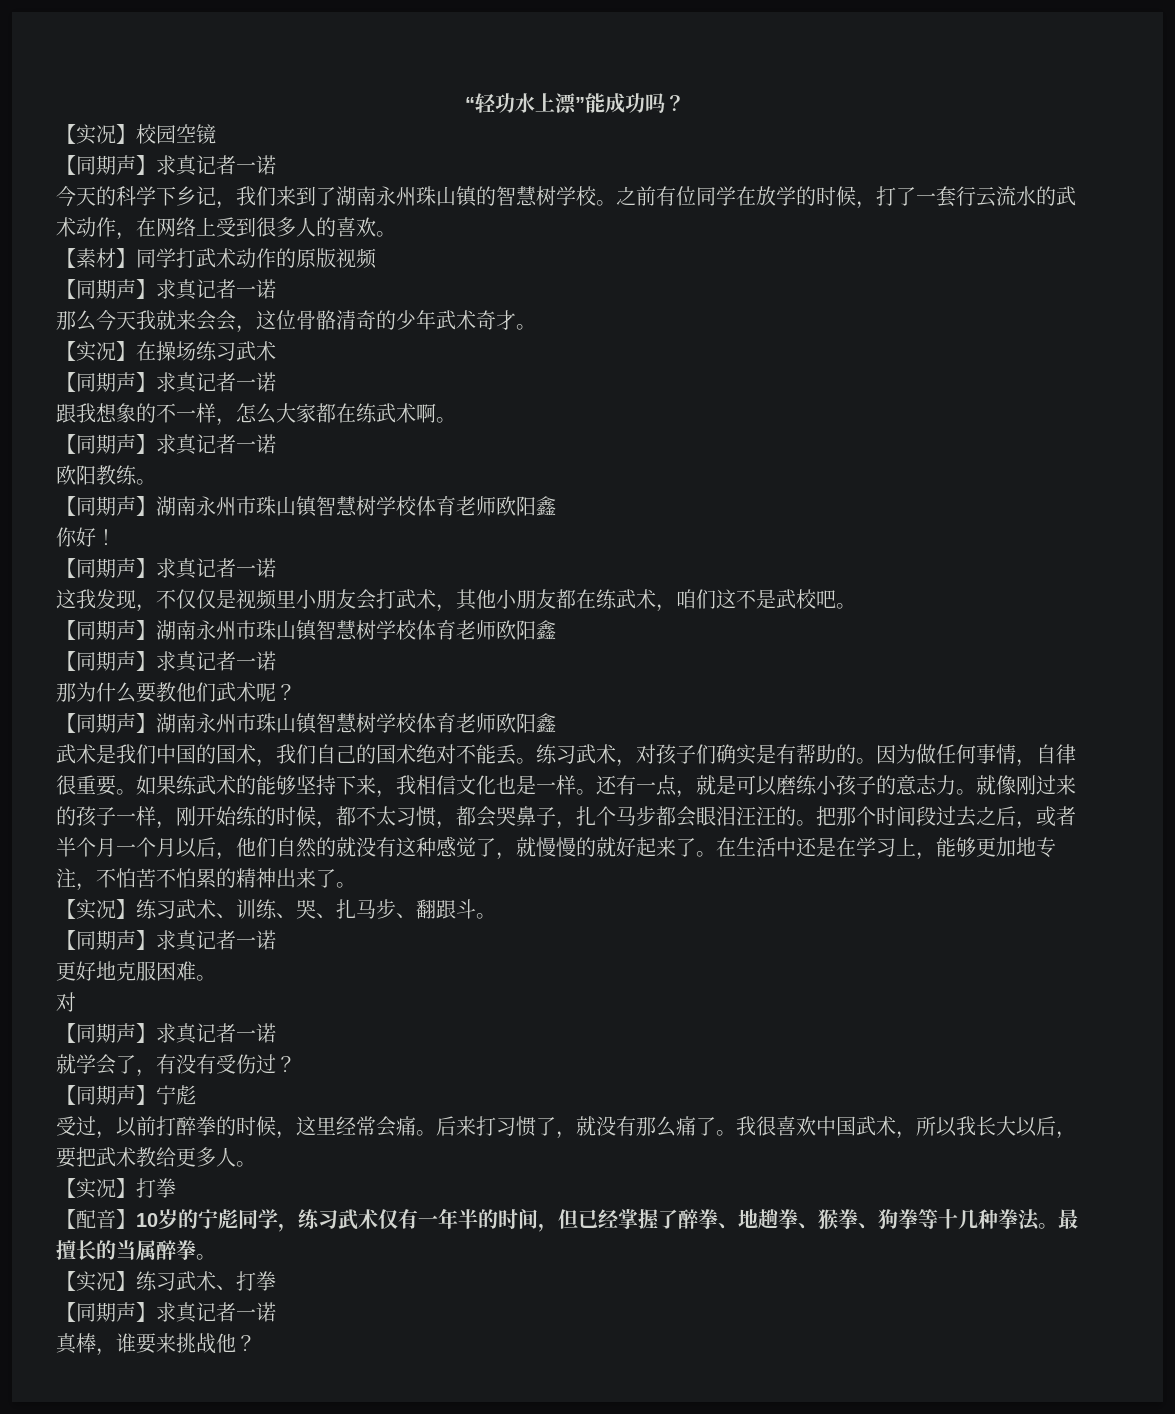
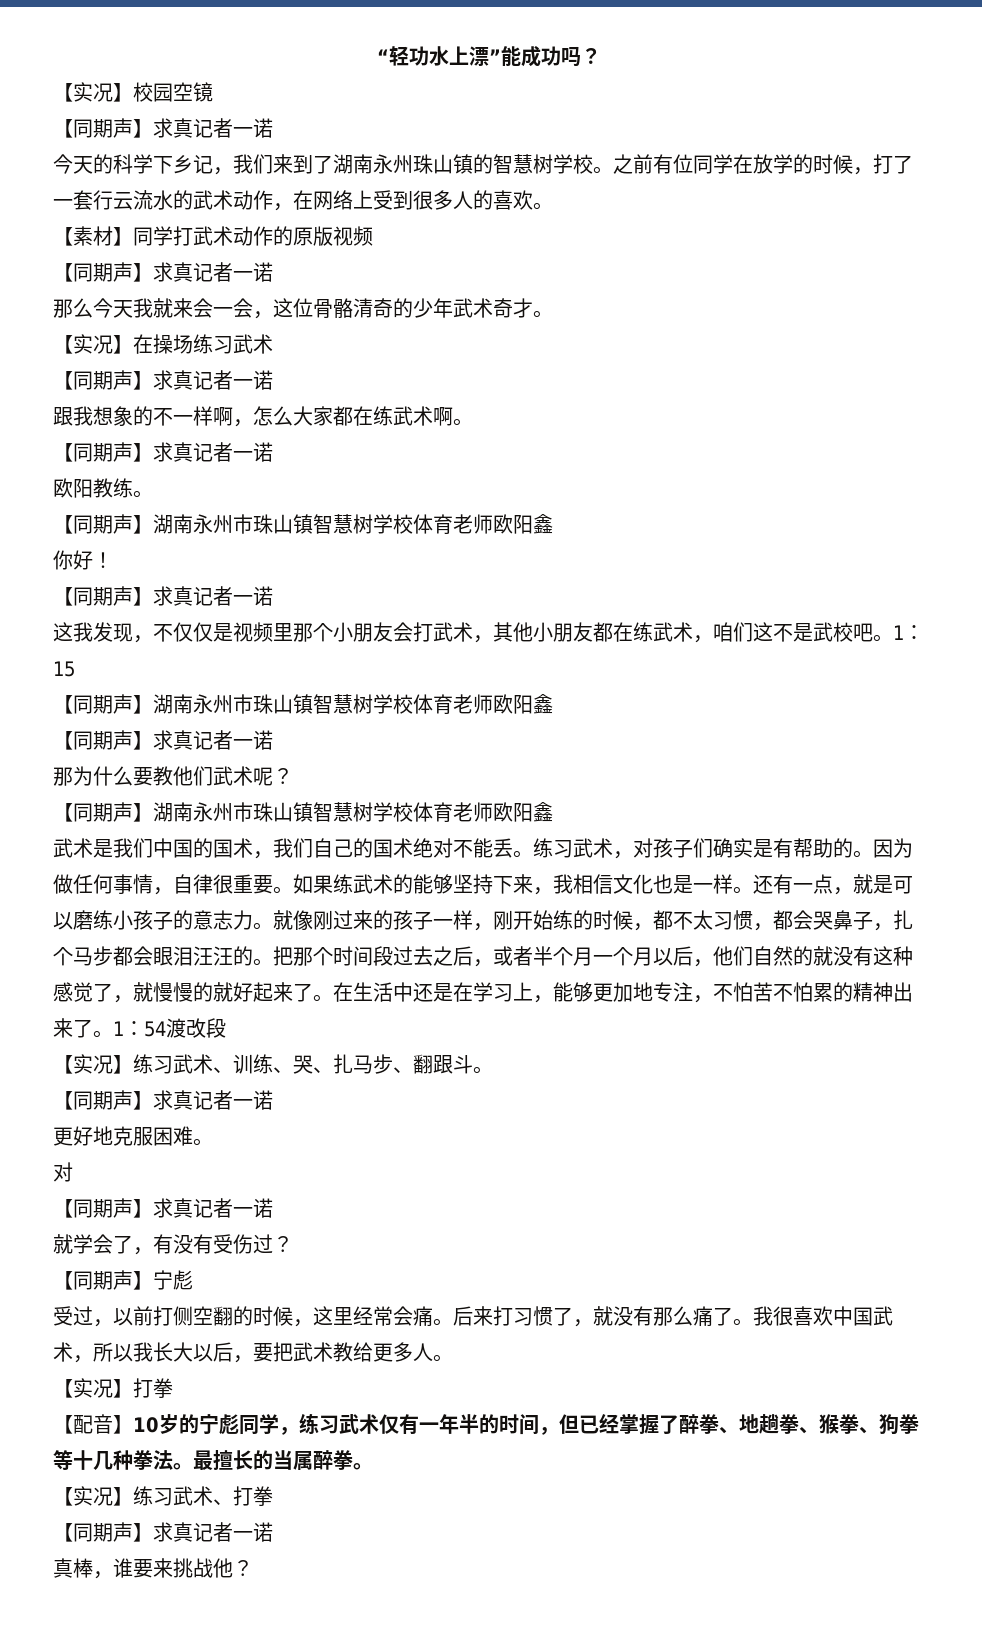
(216, 320) none -> [213,307,233,316] 一
(216, 413) none -> [213,406,233,426] 啊
(296, 599) none -> [293,623,333,642] 那个
(856, 606) none -> [893,625,924,640] [53,661,75,677] 1：15
(356, 885) none -> [113,1018,226,1038] 1：54渡改段
[176,1116,216,1136] 醉拳 -> [173,1306,233,1326] 侧空翻

